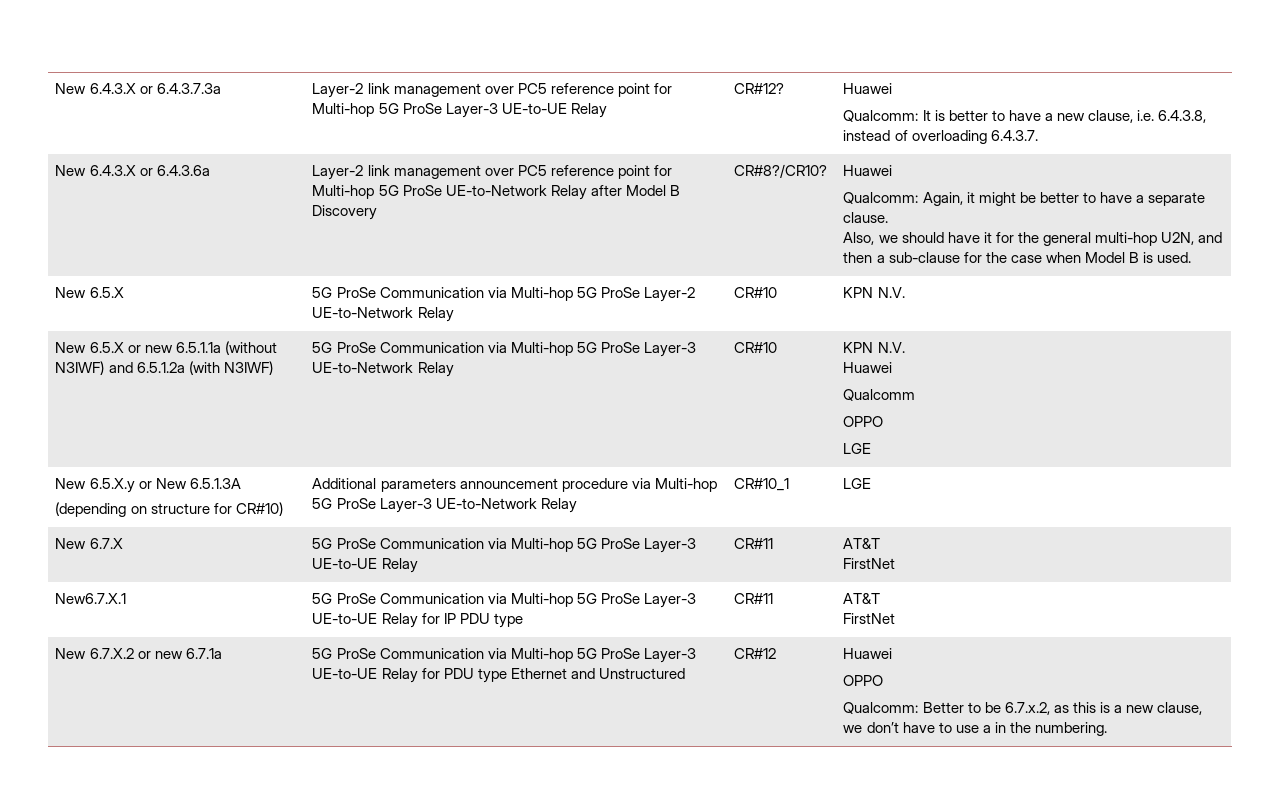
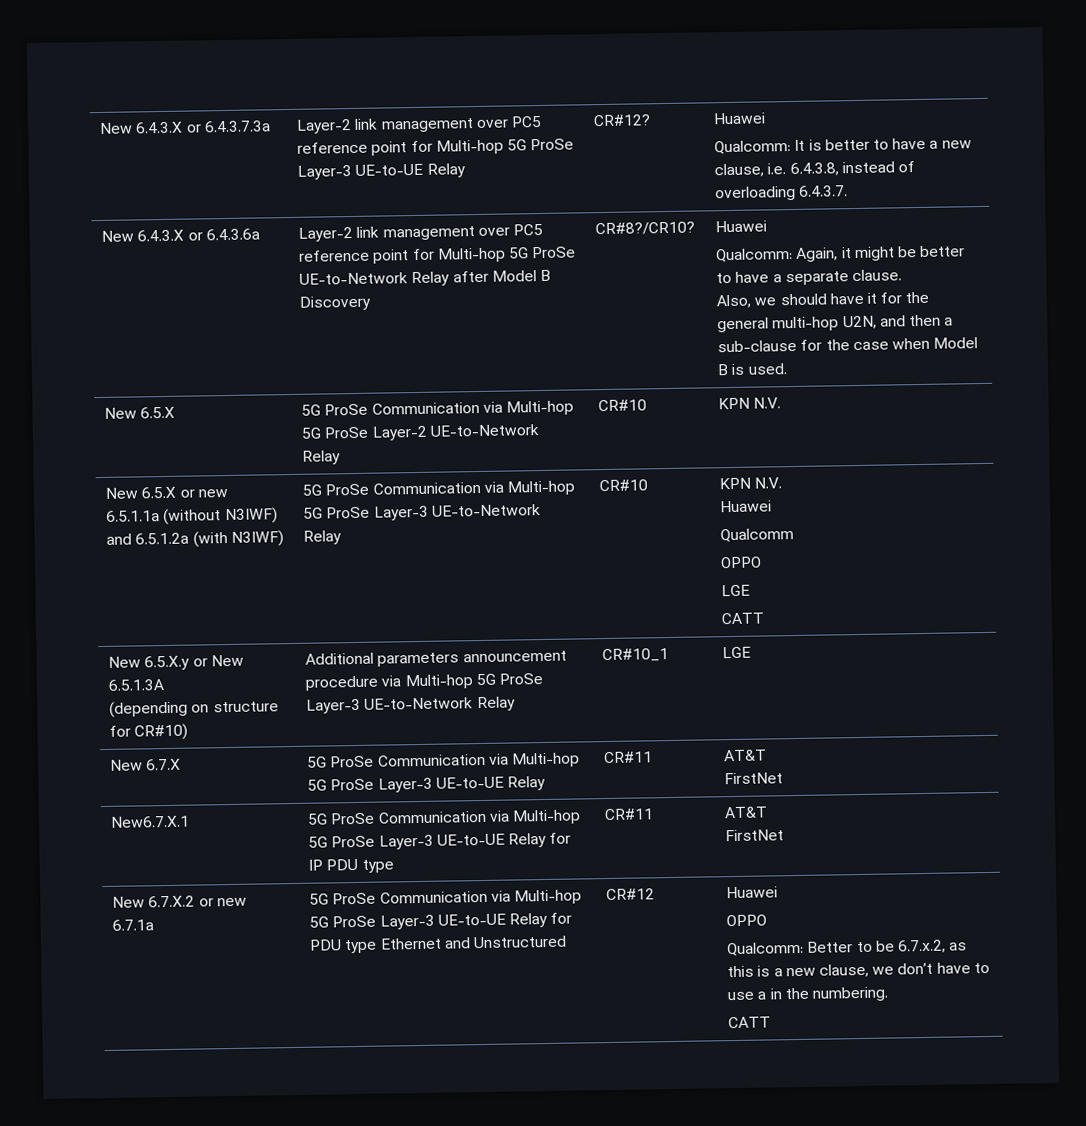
(872, 448) none -> [721,612,765,625] // CATT
(1107, 729) none -> [728,1016,772,1029] // CATT

